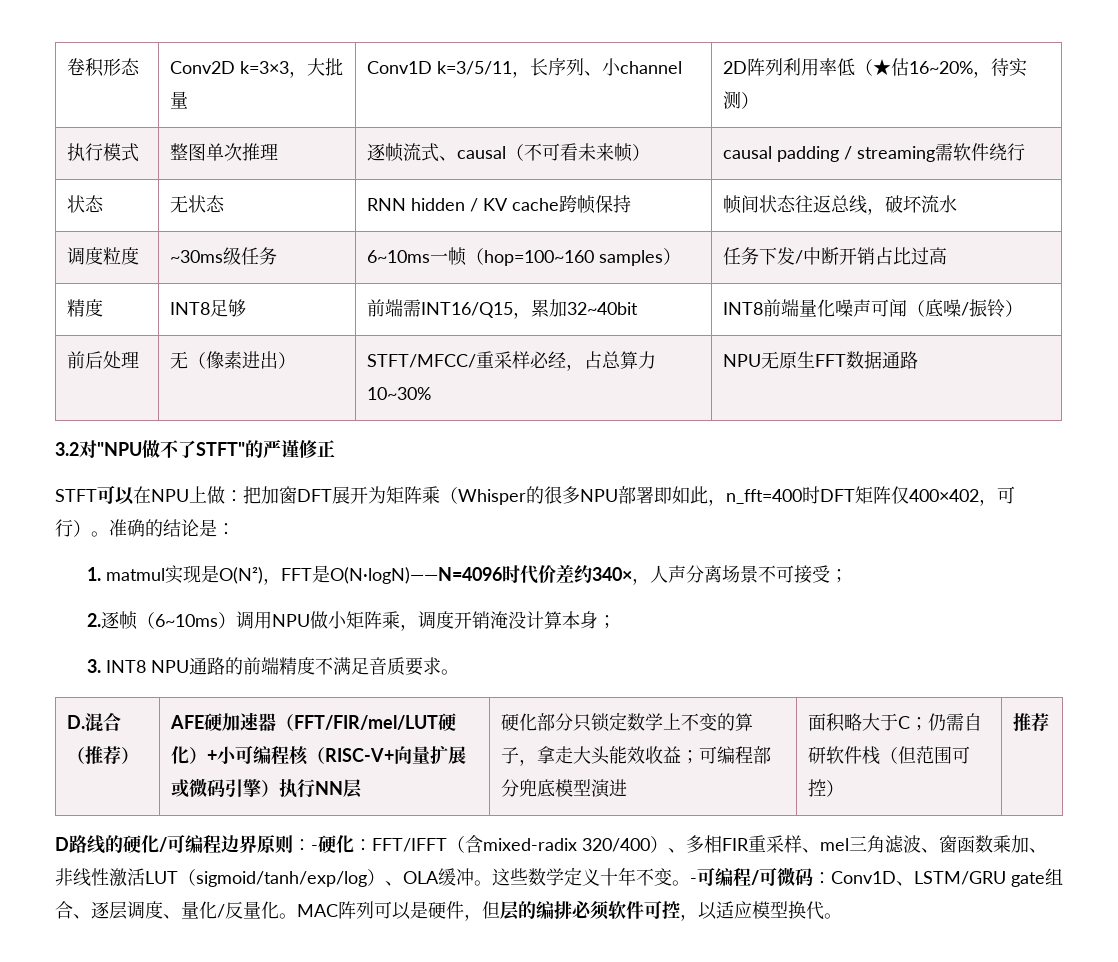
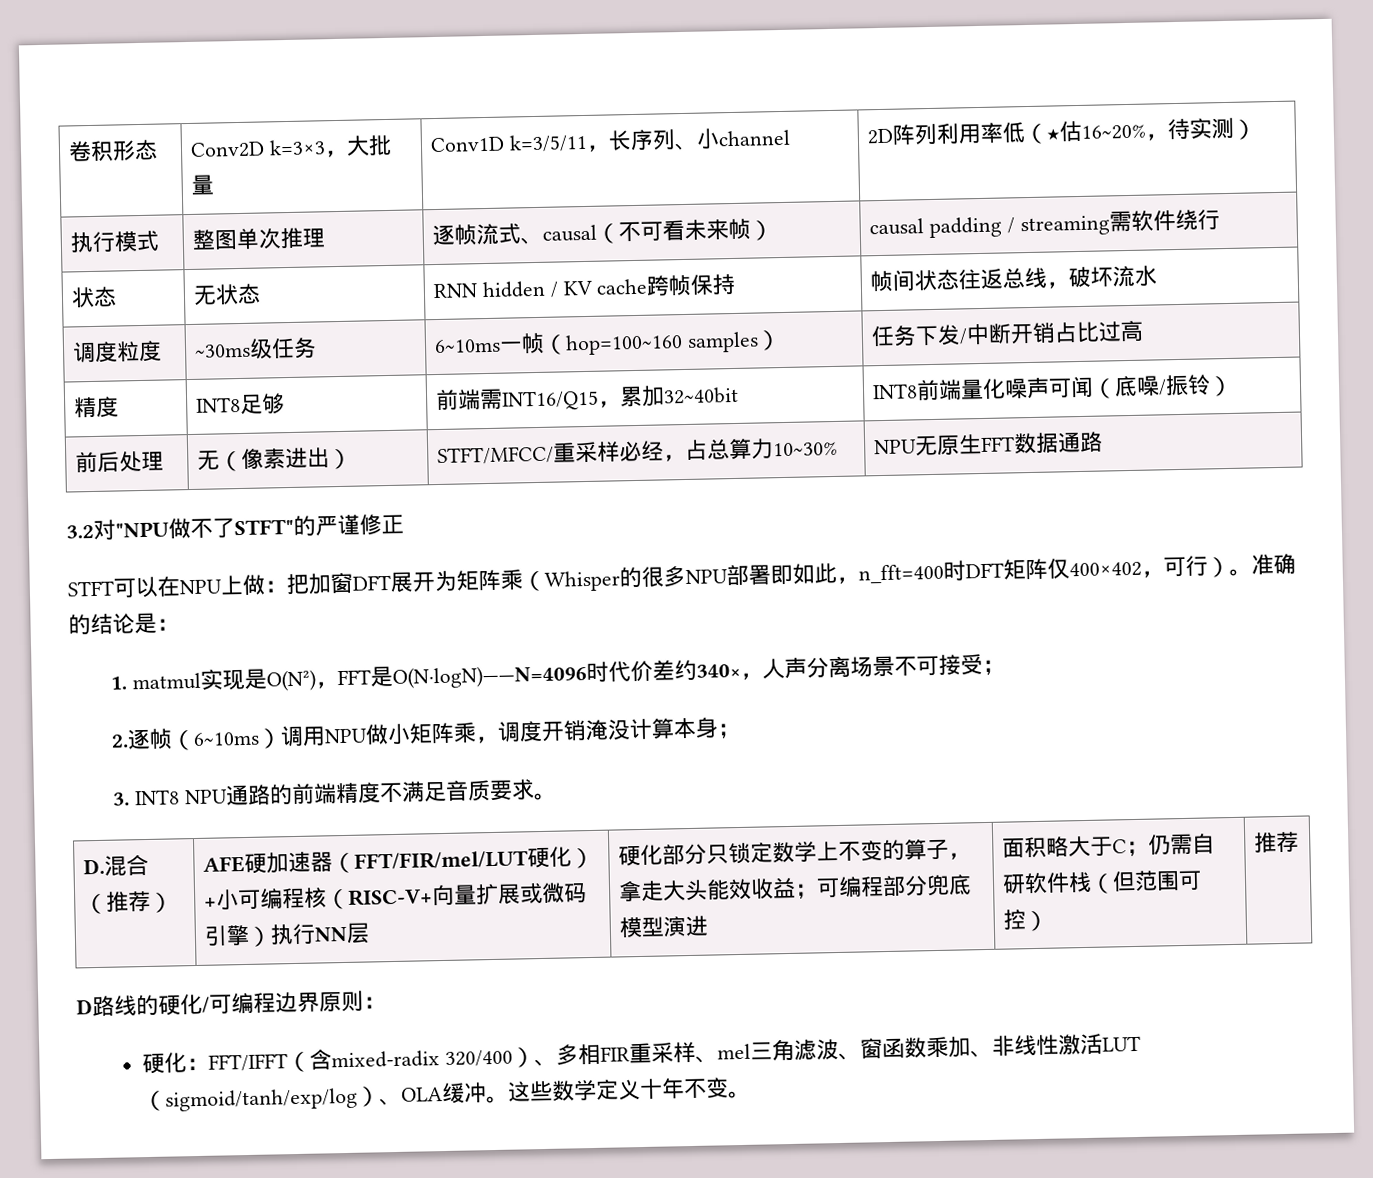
[311,845,318,851] - -> (386, 1002) //
[690,867,1063,887] [55,900,842,921] -可编程/可微码：Conv1D、LSTM/GRU gate组合、逐层调度、量化/反量化。MAC阵列可以是硬件，但层的编排必须软件可控，以适应模型换代。 -> (752, 1094) none

